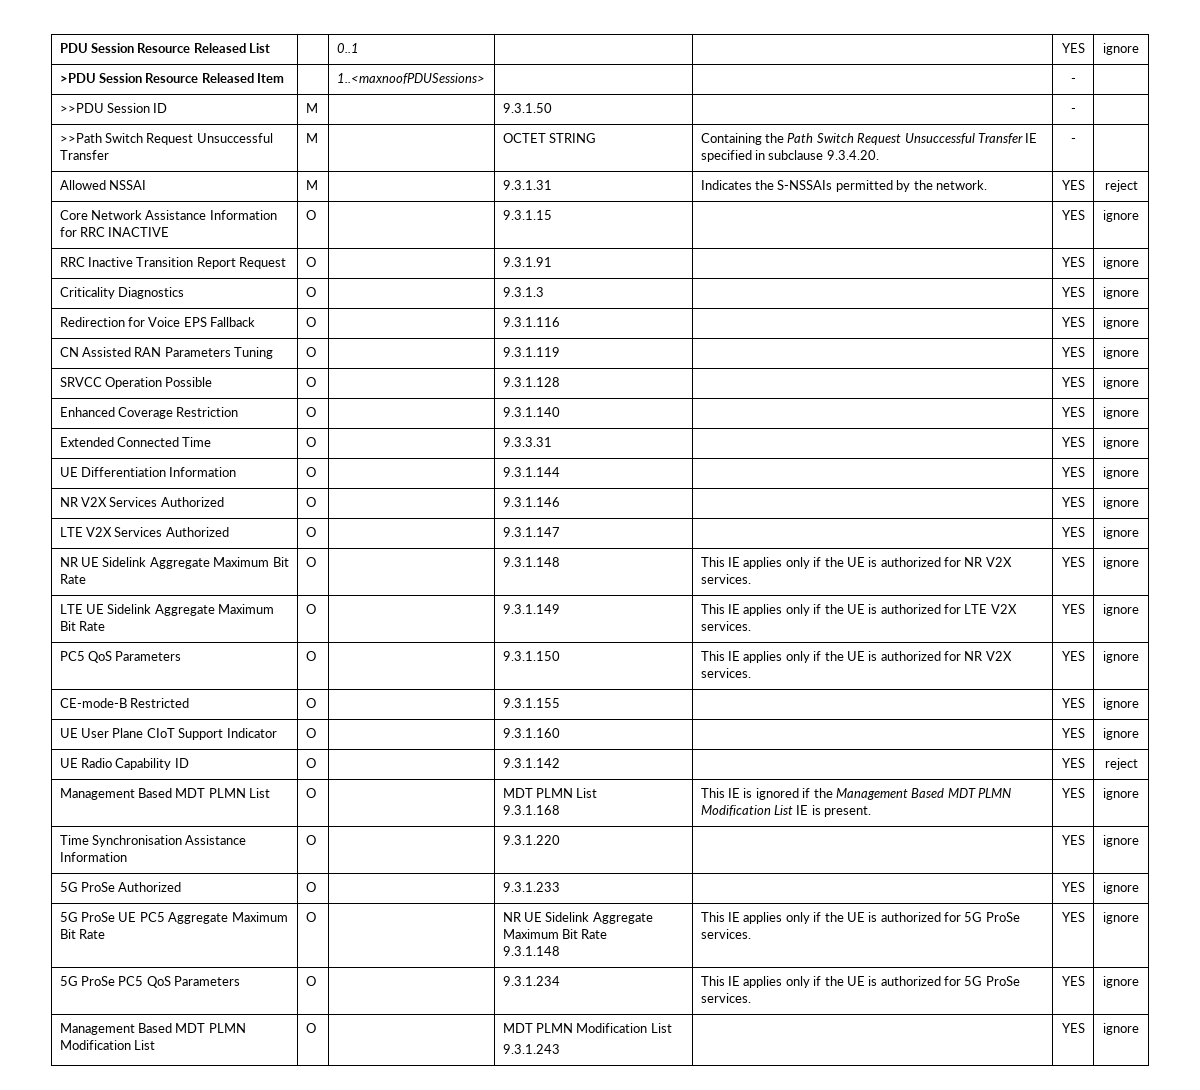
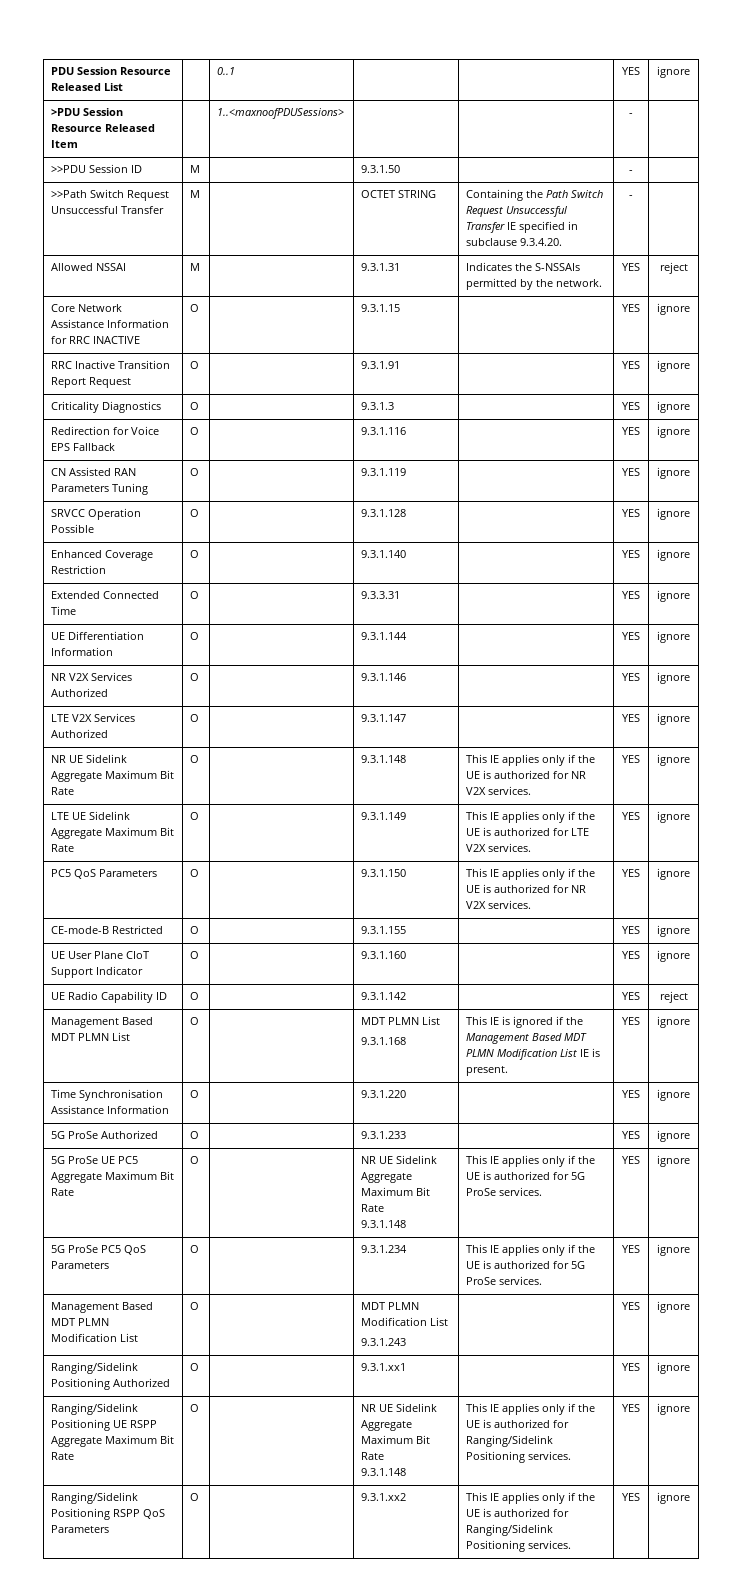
(1139, 1029) none -> [50,1362,138,1374] [50,1378,170,1390] [189,1363,199,1371] [360,1363,406,1371] [622,1363,640,1371] [657,1362,690,1374] [50,1403,138,1415] [50,1419,157,1431] [50,1435,174,1447] [50,1452,74,1460] [189,1404,199,1412] [360,1403,437,1412] [360,1420,412,1431] [360,1435,430,1444] [360,1452,384,1460] [360,1468,406,1476] [465,1403,595,1415] [465,1419,569,1428] [465,1435,553,1447] [465,1451,571,1463] [622,1404,640,1412] [657,1403,690,1415] [50,1492,138,1504] [50,1508,165,1520] [50,1525,109,1533] [189,1493,199,1501] [360,1493,406,1501] [465,1492,595,1504] [465,1508,569,1517] [465,1524,553,1536] [465,1540,571,1552] [622,1493,640,1501] [657,1492,690,1504] // Ranging/Sidelink Positioning Authorized | O | | 9.3.1.xx1 | | YES | ignore // Ranging/Sidelink Positioning UE RSPP Aggregate Maximum Bit Rate | O | | NR UE Sidelink Aggregate Maximum Bit Rate // 9.3.1.148 | This IE applies only if the UE is authorized for Ranging/Sidelink Positioning services. | YES | ignore // Ranging/Sidelink Positioning RSPP QoS Parameters | O | | 9.3.1.xx2 | This IE applies only if the UE is authorized for Ranging/Sidelink Positioning services. | YES | ignore

